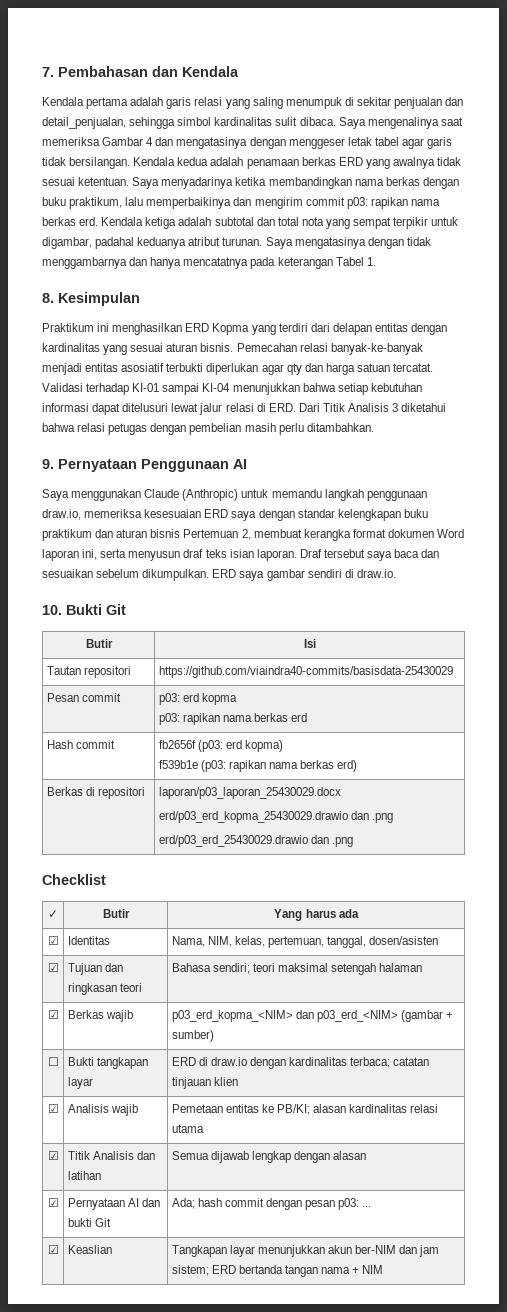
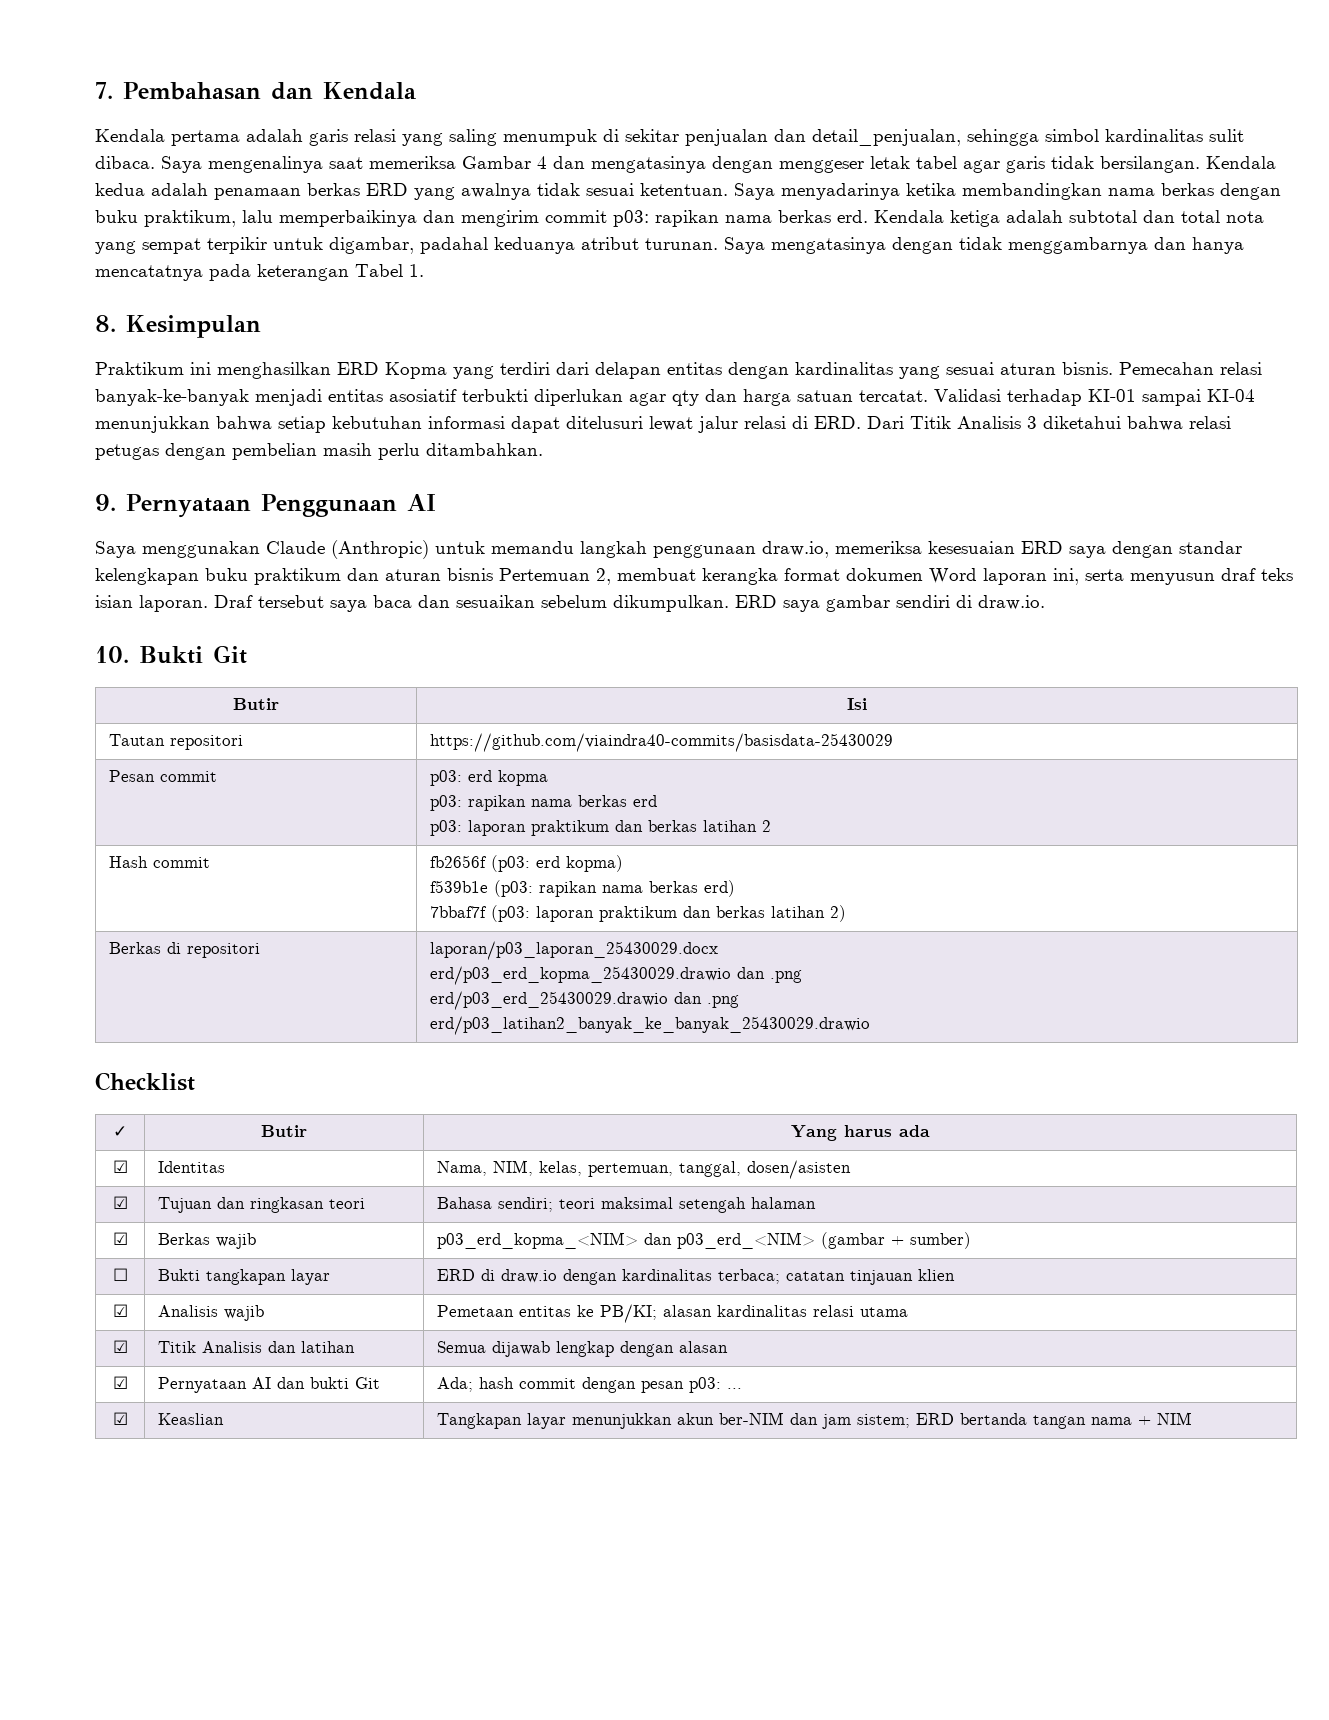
(308, 717) none -> [430,820,772,836] // p03: laporan praktikum dan berkas latihan 2
(358, 766) none -> [430,905,847,922] // 7bbaf7f (p03: laporan praktikum dan berkas latihan 2)
(353, 842) none -> [430,1016,871,1035] // erd/p03_latihan2_banyak_ke_banyak_25430029.drawio

